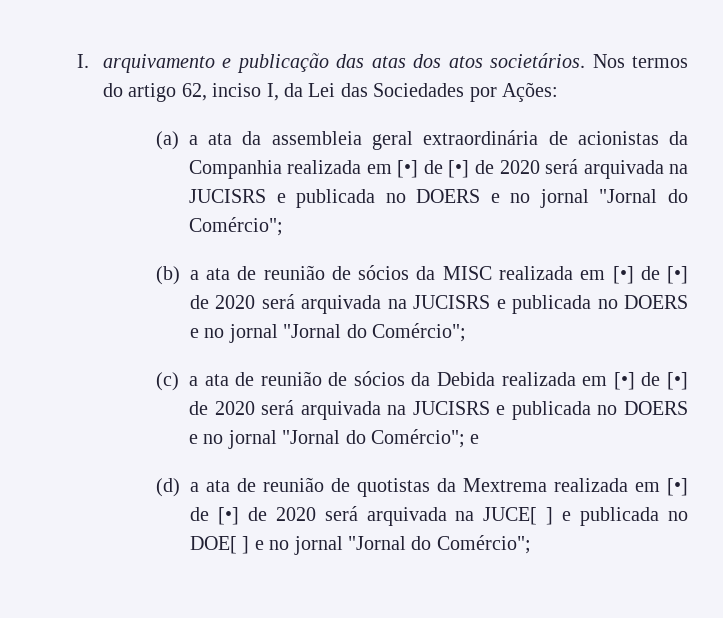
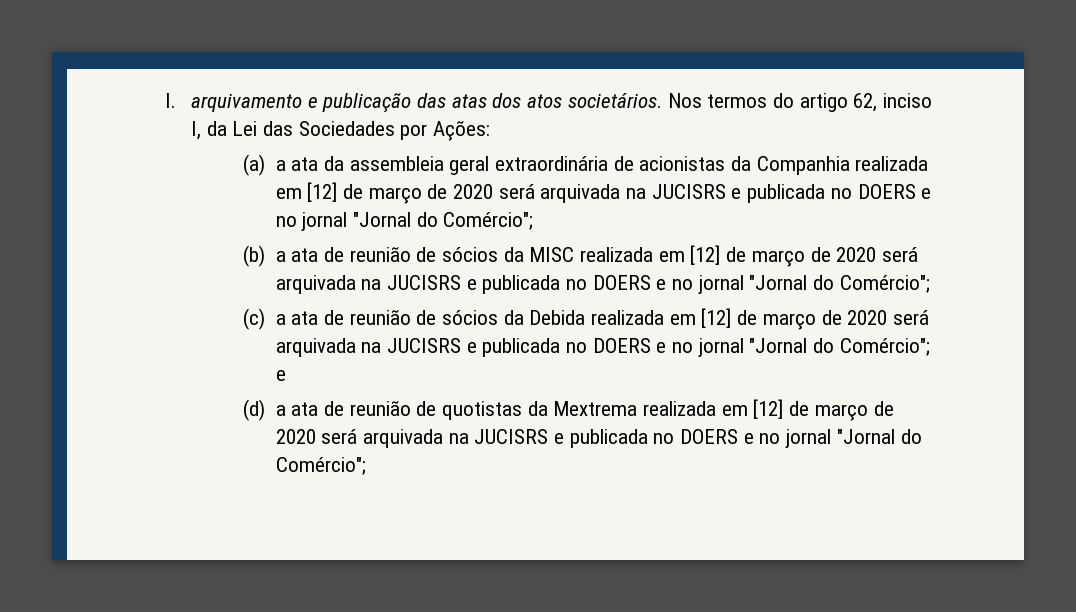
[397,160,470,178] [•] de [•] -> [307,182,422,204] [12] de março
[612,266,688,284] [•] de [•] -> [690,245,805,267] [12] de março
[613,372,688,390] [•] de [•] -> [701,308,816,330] [12] de março
[666,478,688,496] [189,506,688,526] [189,536,250,554] [•] de [•] de 2020 será arquivada na JUCE[ ] e publicada no DOE[ ] -> [753,399,894,421] [275,429,739,448] [12] de março de 2020 será arquivada na JUCISRS e publicada no DOERS

